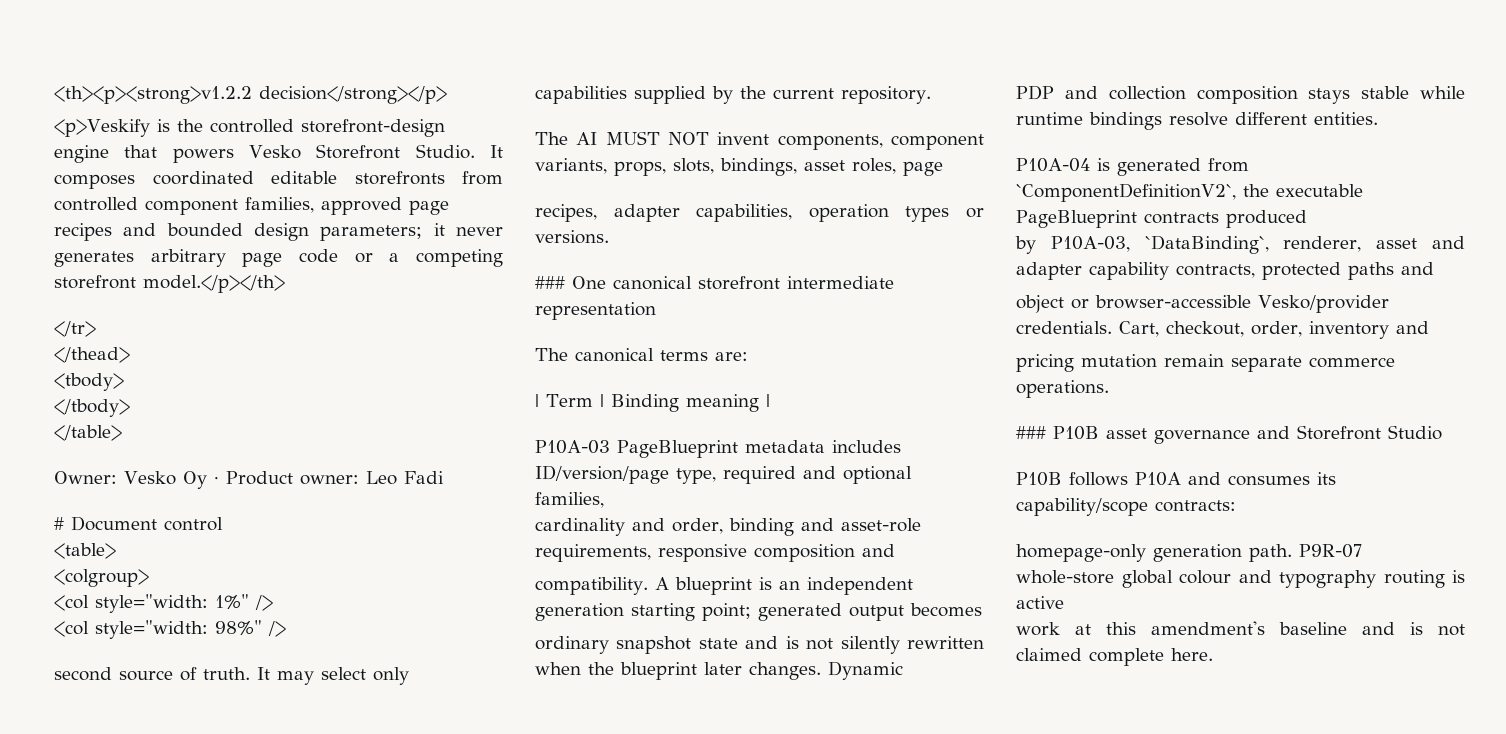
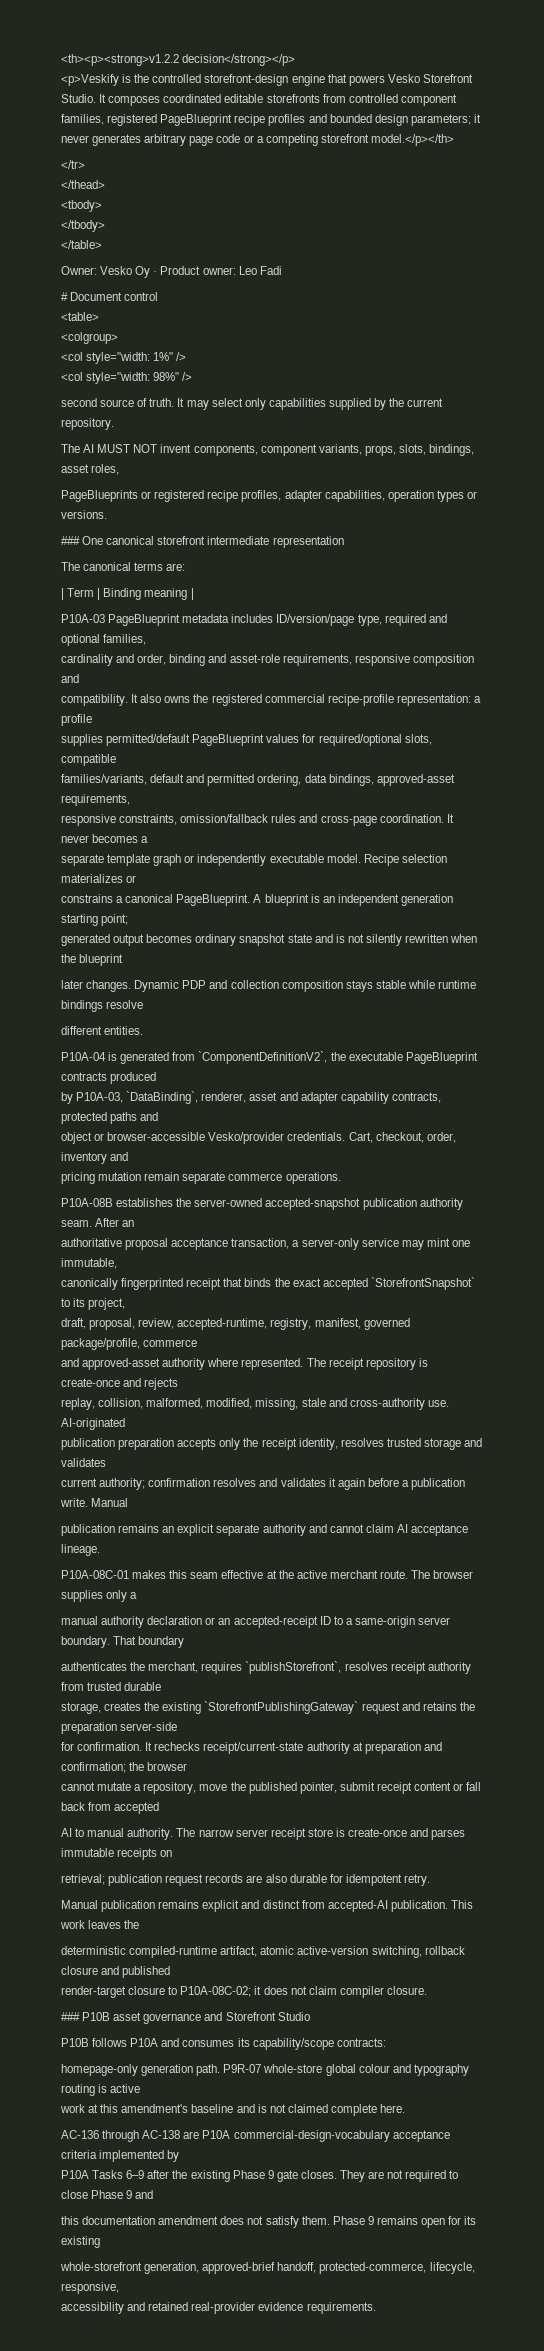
[321,197,449,215] [54,223,112,241] approved page recipes -> [107,114,306,126] registered PageBlueprint recipe profiles
[903,161,943,176] [535,204,597,222] page // recipes, -> [61,490,282,502] // PageBlueprints or registered recipe profiles,
(648, 586) none -> [131,694,481,706] [61,714,92,726] [61,734,432,746] [61,754,116,766] [61,774,455,786] [61,794,130,806] [61,814,454,826] [61,834,149,843] [61,854,447,866] [61,874,137,883] [61,894,251,906] It also owns the registered commercial recipe-profile representation: a profile // supplies permitted/default PageBlueprint values for required/optional slots, compatible // families/variants, default and permitted ordering, data bindings, approved-asset requirements, // responsive constraints, omission/fallback rules and cross-page coordination. It never becomes a // separate template graph or independently executable model. Recipe selection materializes or // constrains a canonical PageBlueprint.
(751, 612) none -> (129, 920) //
(982, 610) // -> (193, 938) none
(697, 671) none -> (124, 960) //
(903, 670) // -> (180, 986) none
(1228, 119) none -> (144, 1004) //
(1109, 389) none -> [61,1198,463,1210] [61,1218,135,1227] [61,1238,470,1250] [61,1258,117,1269] [61,1277,475,1290] [61,1298,126,1310] [61,1318,410,1330] [61,1338,198,1350] [61,1358,428,1370] [61,1378,179,1390] [61,1398,449,1410] [61,1418,125,1430] [61,1438,483,1450] [61,1458,106,1467] [61,1478,466,1490] [60,1498,129,1507] [61,1524,469,1536] [61,1544,100,1556] [61,1570,474,1579] [61,1590,138,1602] [61,1616,451,1628] [61,1636,185,1648] [61,1661,471,1674] [61,1682,162,1691] [61,1701,475,1714] [61,1722,178,1734] [61,1742,442,1754] [61,1762,188,1773] [61,1782,482,1794] [61,1802,160,1814] [61,1828,466,1840] [61,1848,173,1860] [61,1874,430,1886] [61,1900,473,1912] [60,1920,140,1929] [61,1946,465,1958] [61,1966,171,1978] [61,1986,427,1998] // P10A-08B establishes the server-owned accepted-snapshot publication authority seam. After an // authoritative proposal acceptance transaction, a server-only service may mint one immutable, // canonically fingerprinted receipt that binds the exact accepted `StorefrontSnapshot` to its project, // draft, proposal, review, accepted-runtime, registry, manifest, governed package/profile, commerce // and approved-asset authority where represented. The receipt repository is create-once and rejects // replay, collision, malformed, modified, missing, stale and cross-authority use. AI-originated // publication preparation accepts only the receipt identity, resolves trusted storage and validates // current authority; confirmation resolves and validates it again before a publication write. Manual // publication remains an explicit separate authority and cannot claim AI acceptance lineage. // P10A-08C-01 makes this seam effective at the active merchant route. The browser supplies only a // manual authority declaration or an accepted-receipt ID to a same-origin server boundary. That boundary // authenticates the merchant, requires `publishStorefront`, resolves receipt authority from trusted durable // storage, creates the existing `StorefrontPublishingGateway` request and retains the preparation server-side // for confirmation. It rechecks receipt/current-state authority at preparation and confirmation; the browser // cannot mutate a repository, move the published pointer, submit receipt content or fall back from accepted // AI to manual authority. The narrow server receipt store is create-once and parses immutable receipts on // retrieval; publication request records are also durable for idempotent retry. // Manual publication remains explicit and distinct from accepted-AI publication. This work leaves the // deterministic compiled-runtime artifact, atomic active-version switching, rollback closure and published // render-target closure to P10A-08C-02; it does not claim compiler closure.
(1213, 654) none -> [61,2130,450,2142] [61,2150,180,2162] [61,2170,459,2182] [61,2190,154,2199] [61,2216,477,2228] [61,2236,100,2248] [60,2262,475,2274] [61,2282,119,2294] [61,2302,376,2314] // AC-136 through AC-138 are P10A commercial-design-vocabulary acceptance criteria implemented by // P10A Tasks 6–9 after the existing Phase 9 gate closes. They are not required to close Phase 9 and // this documentation amendment does not satisfy them. Phase 9 remains open for its existing // whole-storefront generation, approved-brief handoff, protected-commerce, lifecycle, responsive, // accessibility and retained real-provider evidence requirements.

